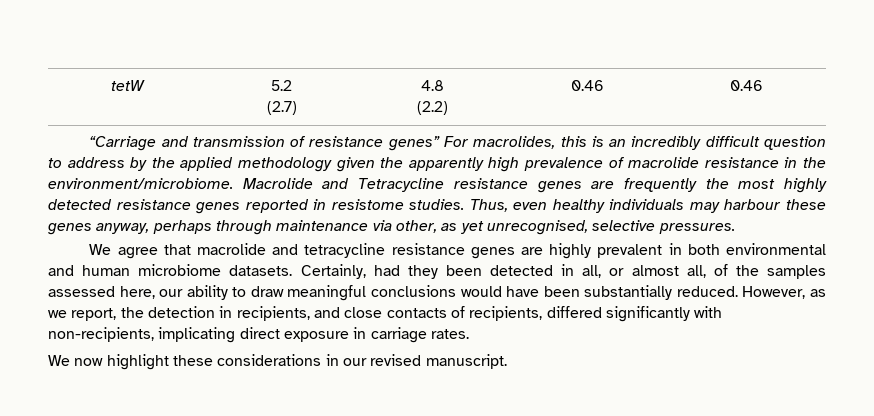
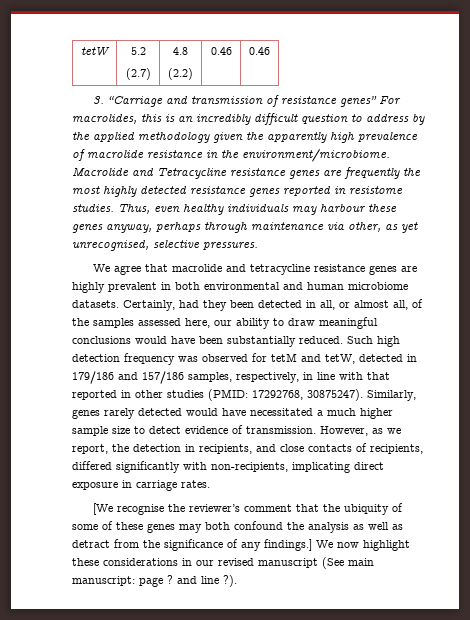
(763, 85) none -> [92,96,104,104] 3.
(738, 291) none -> [347,336,400,347] [72,353,417,365] [72,371,390,384] [72,389,416,401] [72,408,393,419] [72,425,316,436] Such high detection frequency was observed for tetM and tetW, detected in 179/186 and 157/186 samples, respectively, in line with that reported in other studies (PMID: 17292768, 30875247). Similarly, genes rarely detected would have necessitated a much higher sample size to detect evidence of transmission.
(469, 334) none -> [92,503,403,515] [72,521,403,533] [72,539,312,551] [We recognise the reviewer’s comment that the ubiquity of some of these genes may both confound the analysis as well as detract from the significance of any findings.]
[425,354,507,369] manuscript. -> [258,557,374,569] [72,575,237,587] manuscript (See main manuscript: page ? and line ?).

